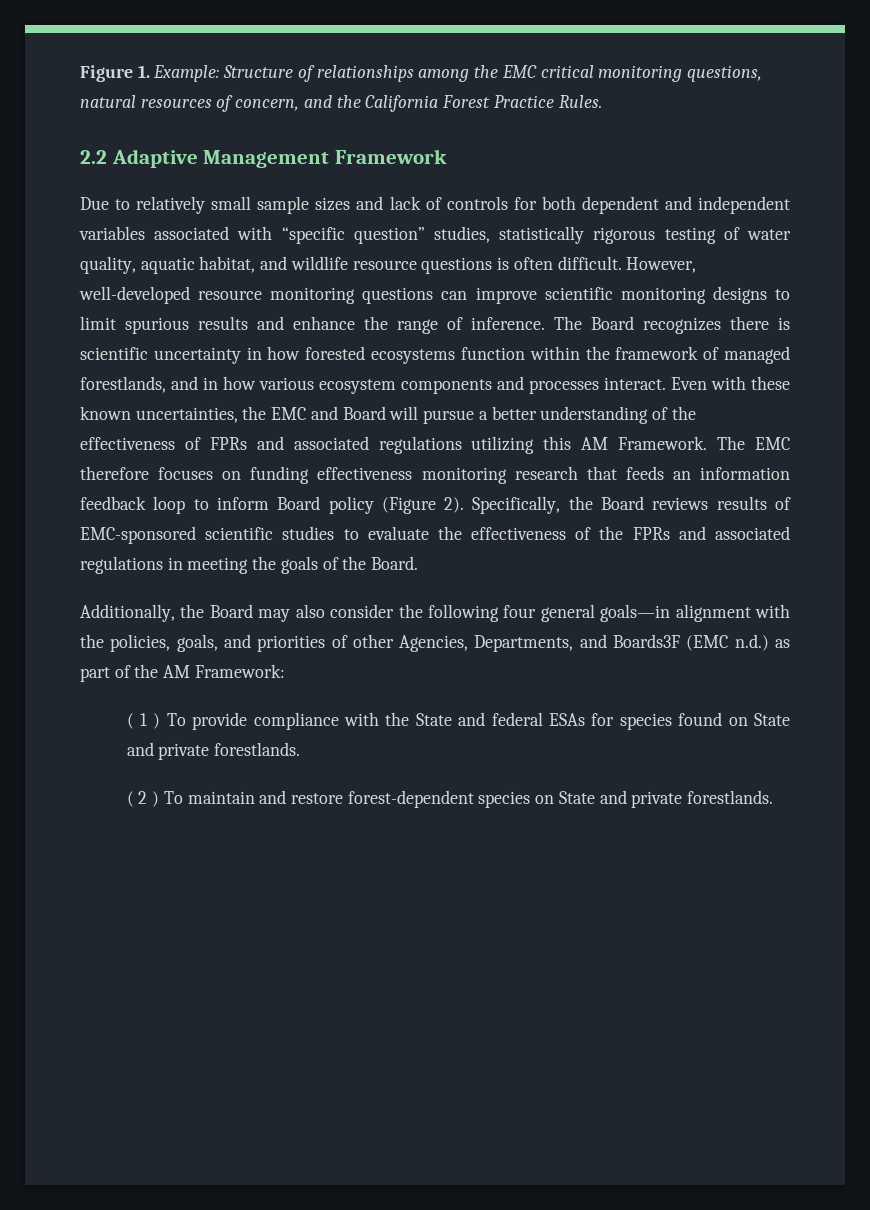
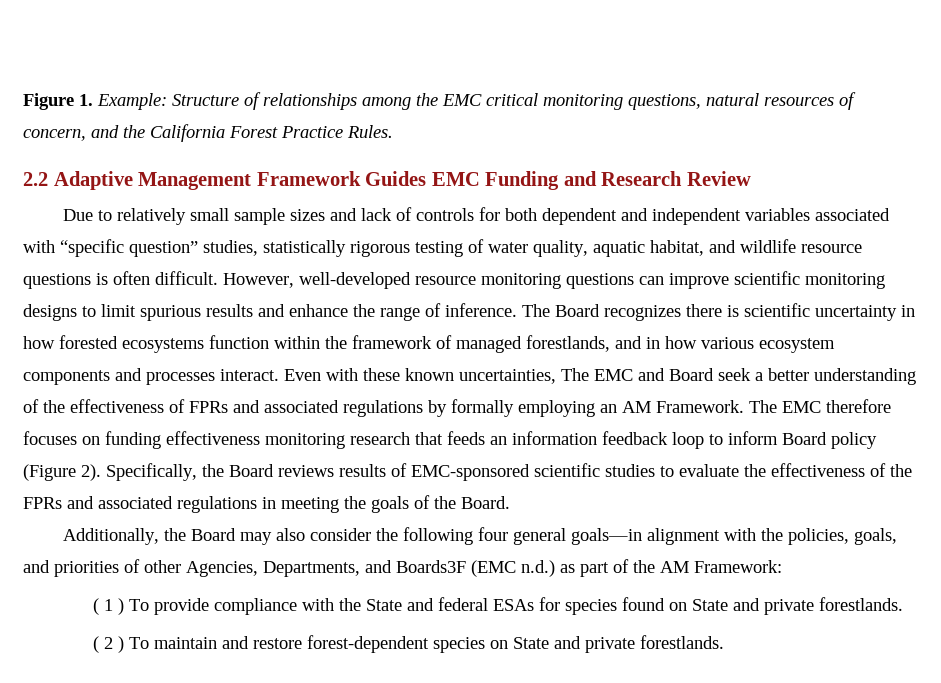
(447, 156) none -> [365,171,751,190] Guides EMC Funding and Research Review
[242,406,267,420] the -> [561,368,589,381] The
[389,406,475,424] will pursue -> [718,368,751,381] seek
[471,436,572,454] utilizing this -> [428,399,617,417] by formally employing an

